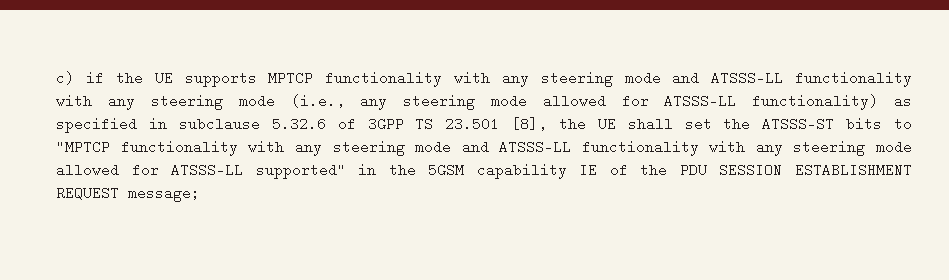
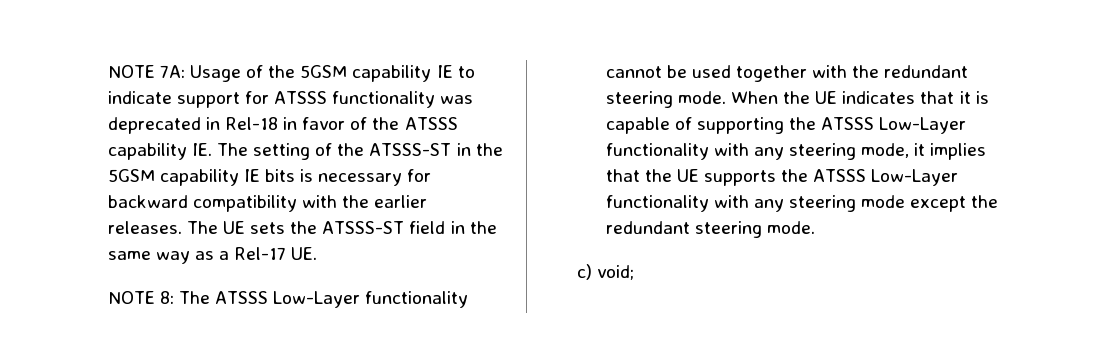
[56,71,913,87] [56,94,912,110] [56,117,912,133] [56,140,912,156] [56,163,912,179] [56,186,201,202] c) if the UE supports MPTCP functionality with any steering mode and ATSSS-LL functionality with any steering mode (i.e., any steering mode allowed for ATSSS-LL functionality) as specified in subclause 5.32.6 of 3GPP TS 23.501 [8], the UE shall set the ATSSS-ST bits to "MPTCP functionality with any steering mode and ATSSS-LL functionality with any steering mode allowed for ATSSS-LL supported" in the 5GSM capability IE of the PDU SESSION ESTABLISHMENT REQUEST message; -> [107,65,475,82] [107,91,474,108] [107,117,458,134] [107,143,503,160] [107,169,432,186] [107,195,428,212] [107,221,497,234] [107,247,318,264] [107,291,469,308] [605,65,969,82] [605,91,989,108] [605,117,967,134] [605,143,987,160] [605,169,959,186] [605,195,999,212] [605,221,815,238] [577,264,635,280] NOTE 7A: Usage of the 5GSM capability IE to indicate support for ATSSS functionality was deprecated in Rel-18 in favor of the ATSSS capability IE. The setting of the ATSSS-ST in the 5GSM capability IE bits is necessary for backward compatibility with the earlier releases. The UE sets the ATSSS-ST field in the same way as a Rel-17 UE. // NOTE 8: The ATSSS Low-Layer functionality cannot be used together with the redundant steering mode. When the UE indicates that it is capable of supporting the ATSSS Low-Layer functionality with any steering mode, it implies that the UE supports the ATSSS Low-Layer functionality with any steering mode except the redundant steering mode. // c) void;

